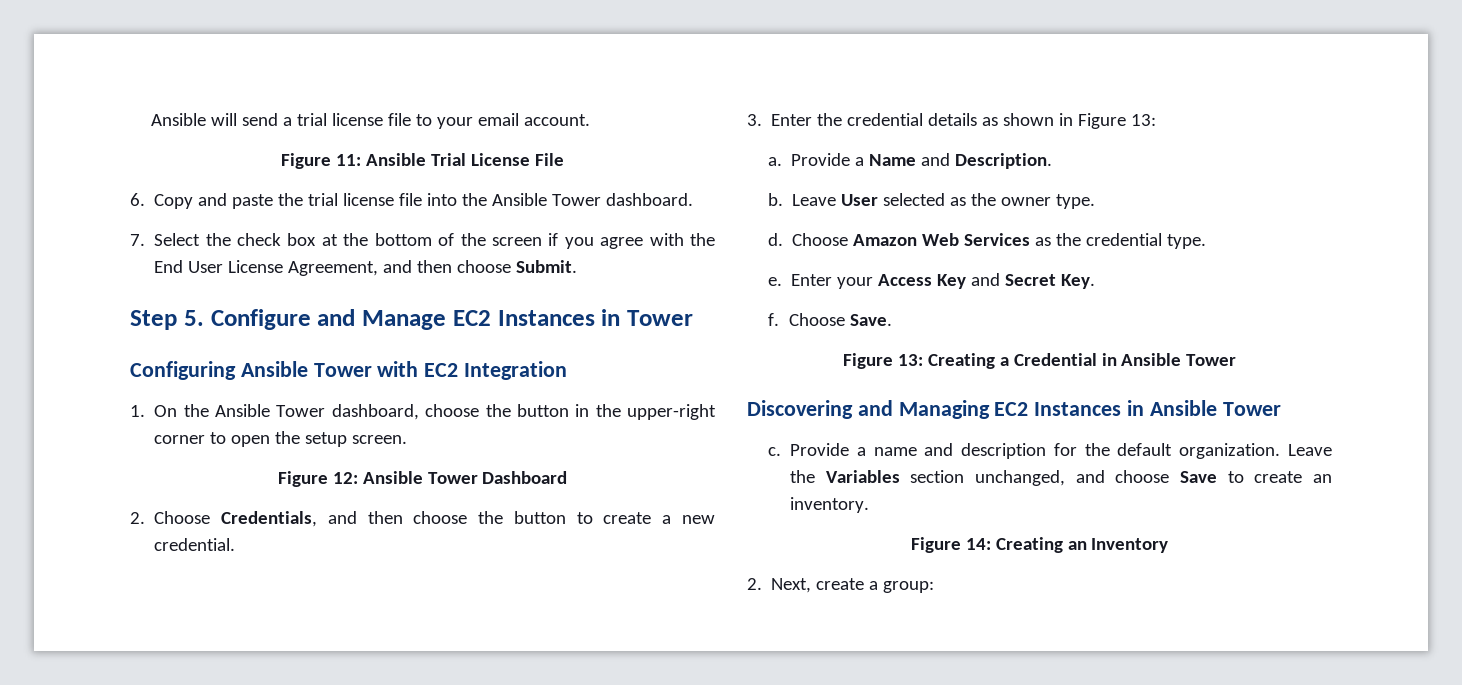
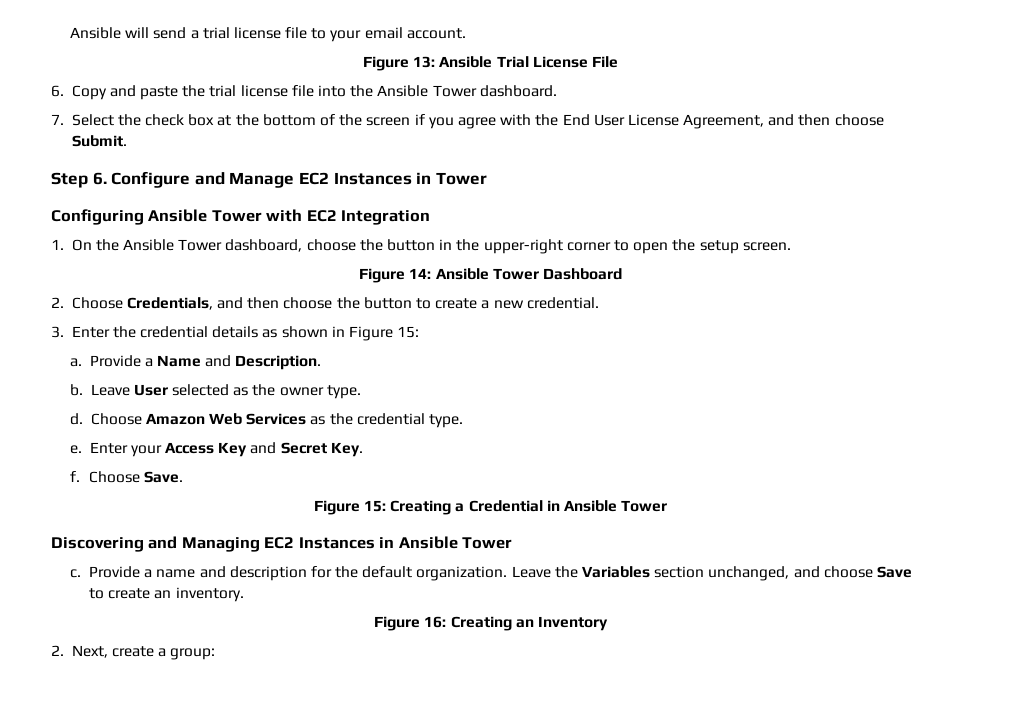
[336,154,362,166] 11: -> [413,56,436,68] 13:
[183,310,204,326] 5. -> [92,172,107,185] 6.
[332,472,358,484] 12: -> [409,268,432,279] 14:
[1131,114,1157,126] 13: -> [397,326,420,338] 15:
[897,354,923,366] 13: -> [364,500,387,512] 15:
[965,538,991,550] 14: -> [424,616,447,628] 16:

